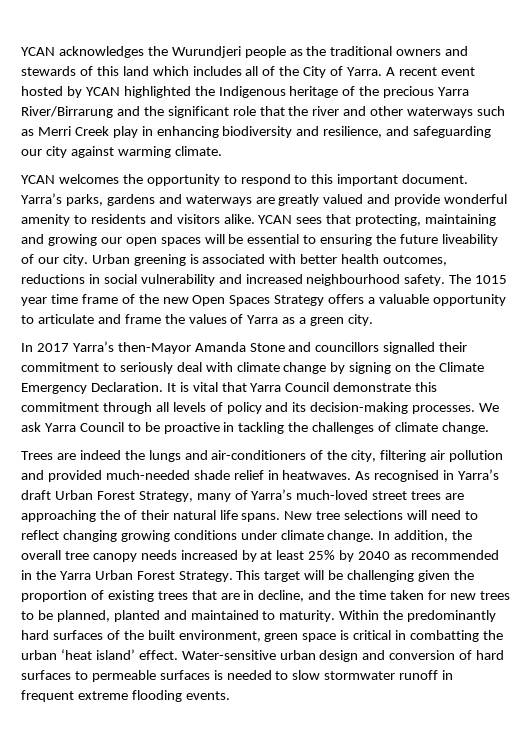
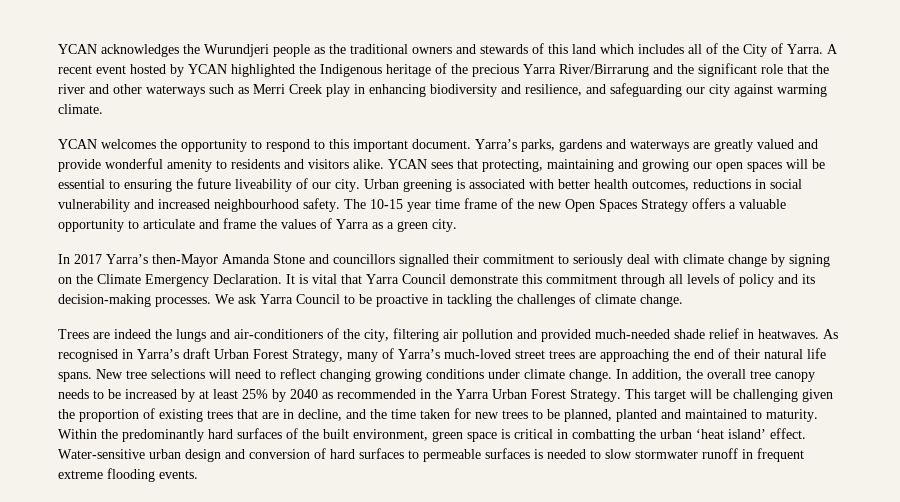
[475,275,508,284] 1015 -> [370,199,403,209] 10-15
(120, 515) none -> [694,349,714,359] end
(177, 555) none -> [93,389,121,399] to be

